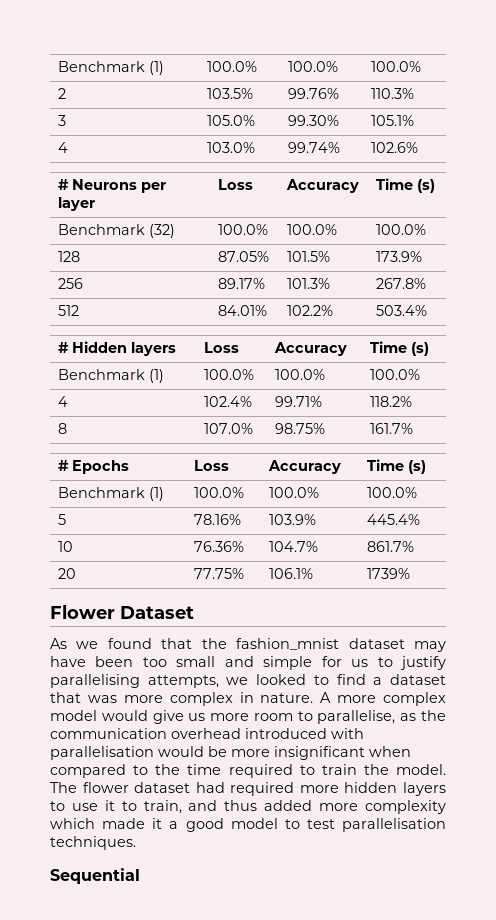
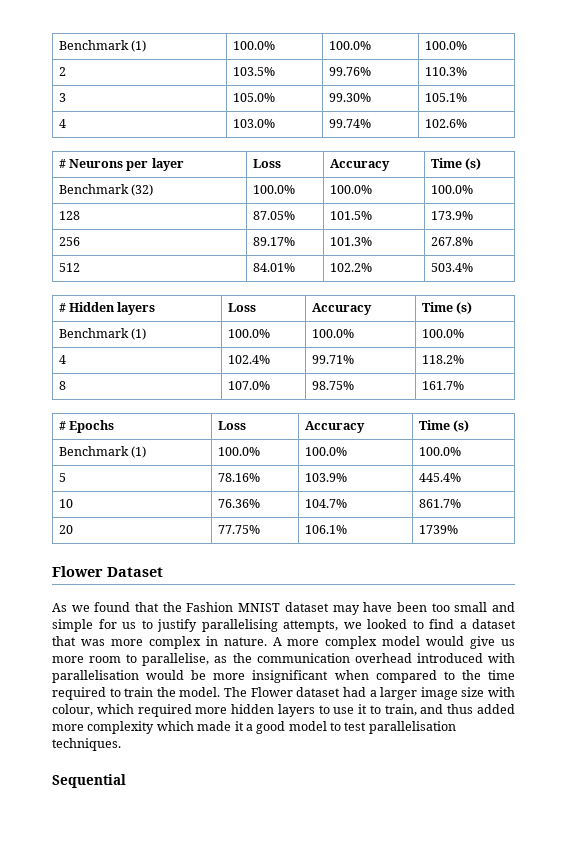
[236,638,340,650] fashion_mnist -> [186,602,281,612] Fashion MNIST
[82,782,129,793] flower -> [250,687,293,697] Flower
(225, 787) none -> [369,687,516,700] [52,704,134,716] a larger image size with colour, which

